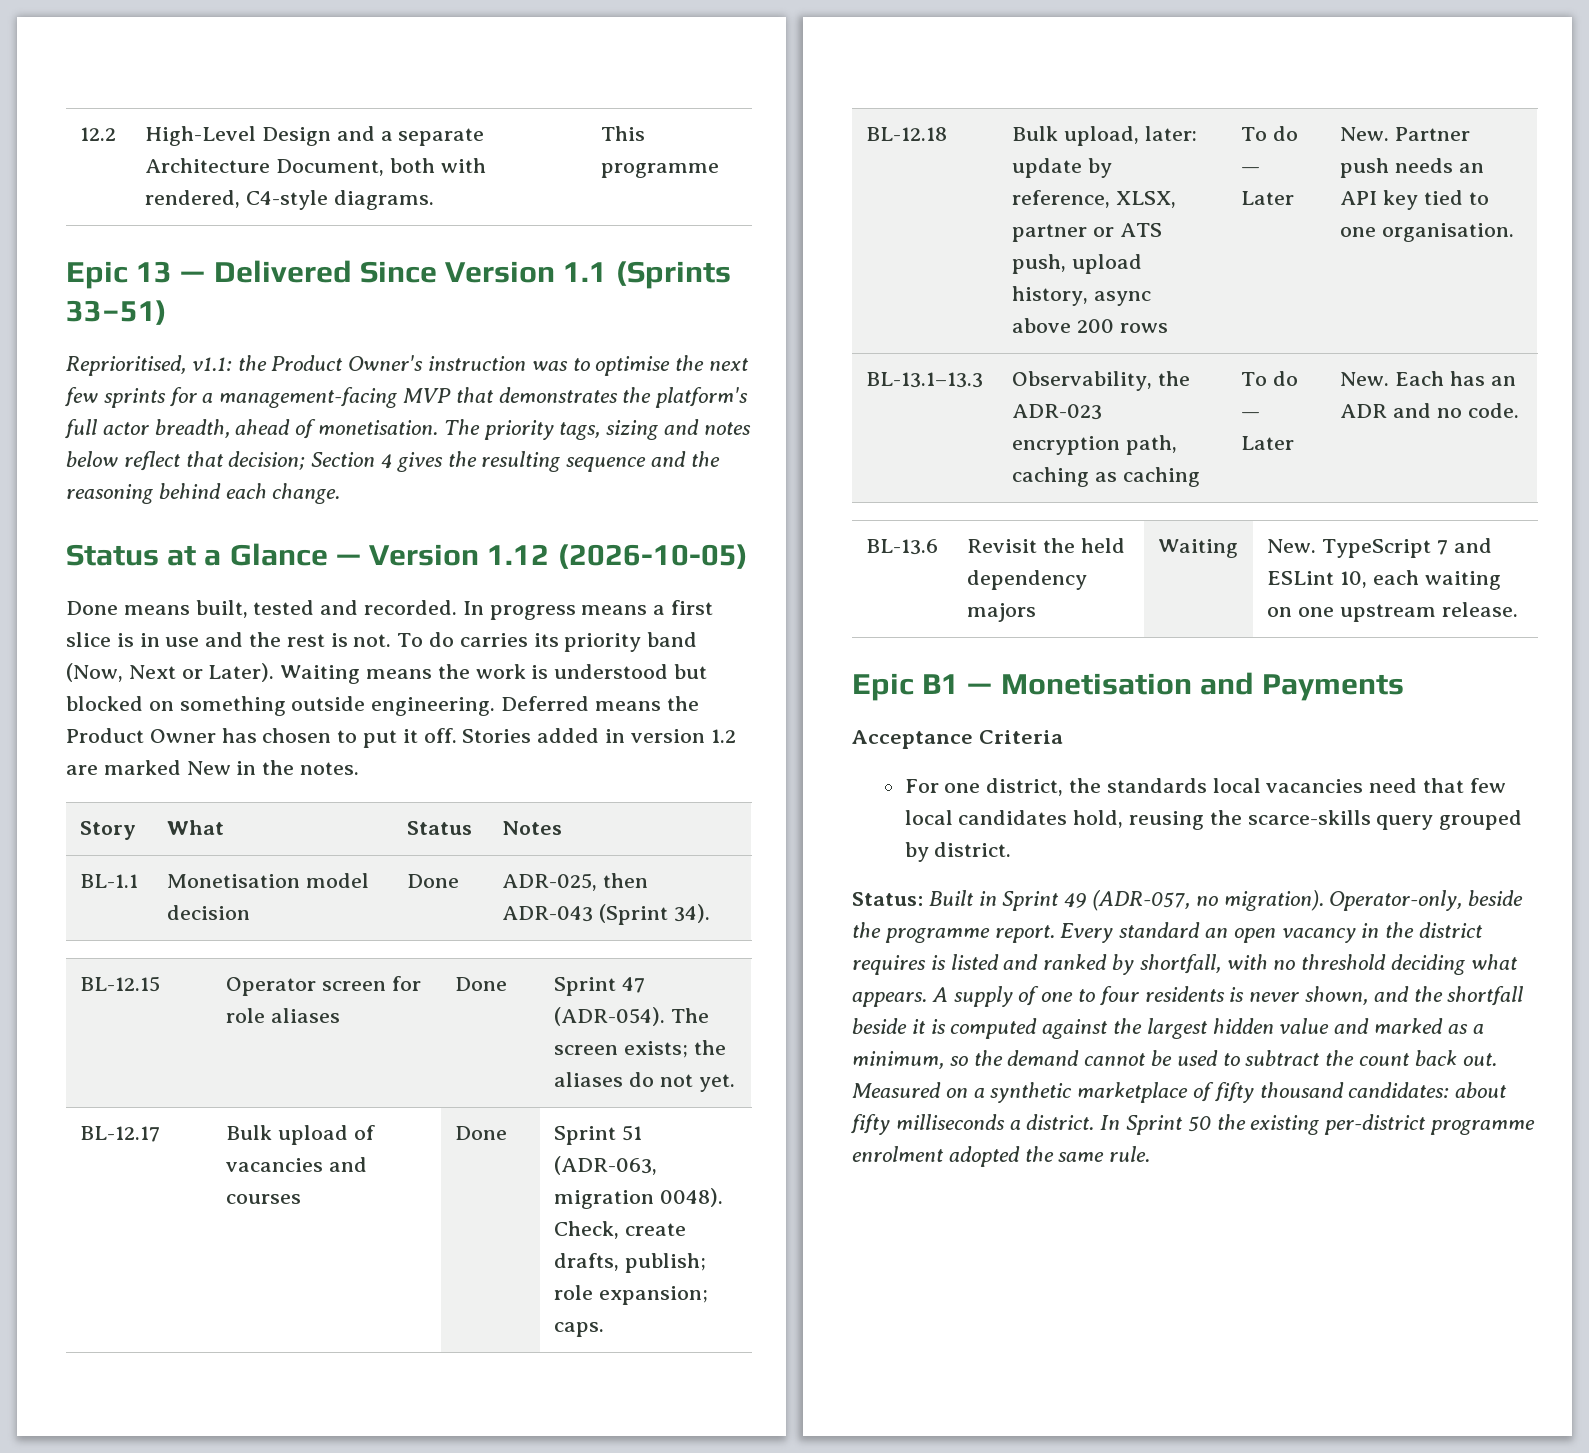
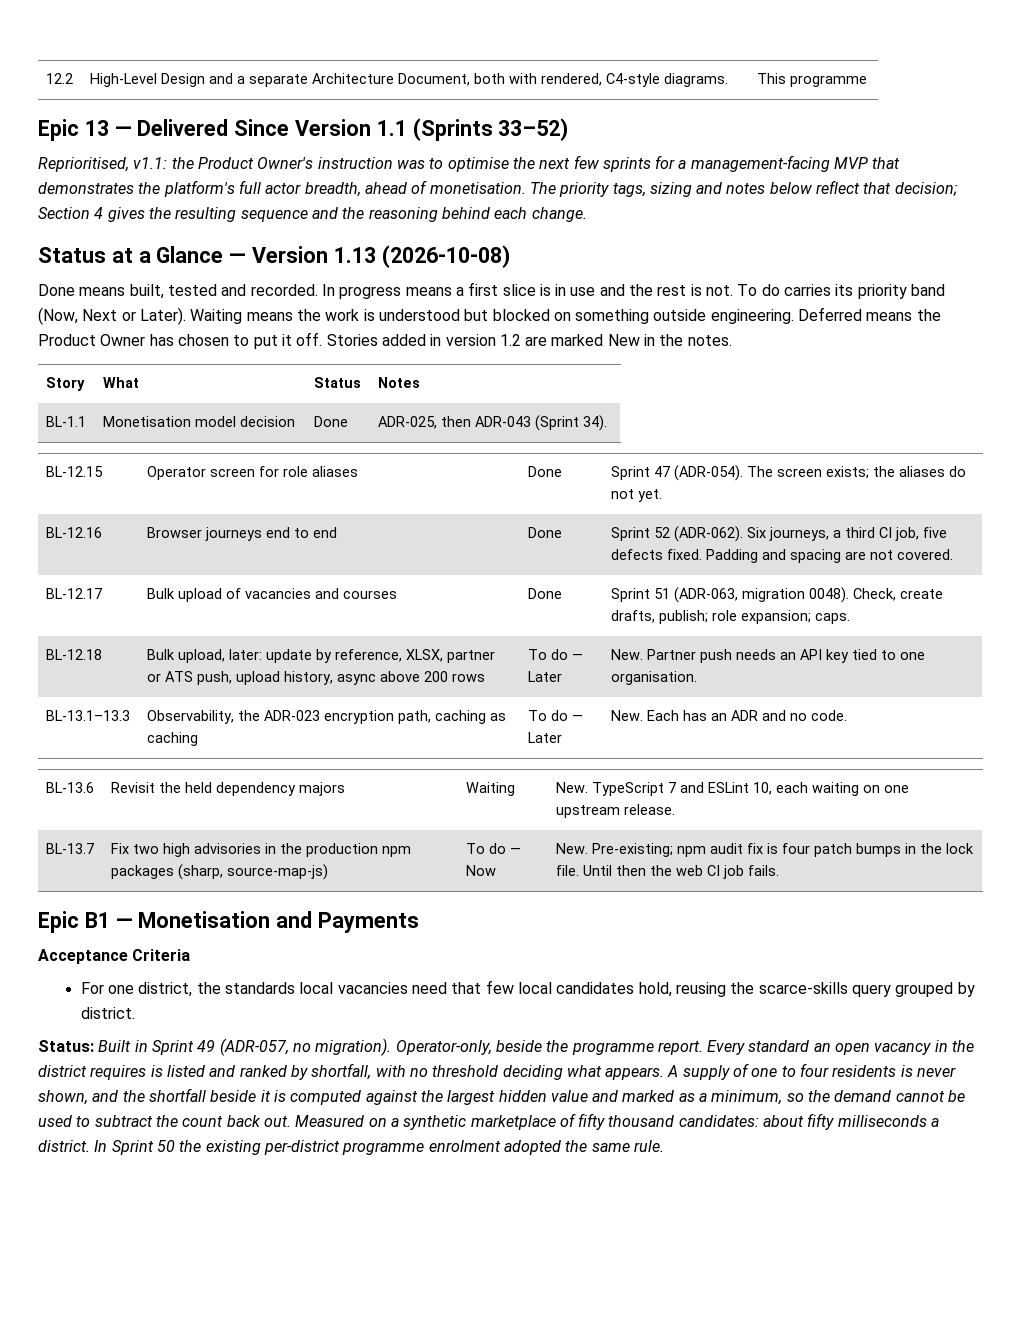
[66,300,167,325] 33–51) -> [498,118,569,141] 33–52)
[487,544,748,569] 1.12 (2026-10-05) -> [333,245,510,268] 1.13 (2026-10-08)
(735, 1083) none -> [46,527,103,538] [147,527,338,541] [528,527,563,538] [611,526,948,542] [611,549,954,563] // BL-12.16 | Browser journeys end to end | Done | Sprint 52 (ADR-062). Six journeys, a third CI job, five defects fixed. Padding and spacing are not covered.
(1518, 609) none -> [46,843,95,854] [111,843,412,857] [111,864,329,880] [466,843,522,854] [466,865,497,876] [556,843,975,857] [556,865,780,879] // BL-13.7 | Fix two high advisories in the production npm packages (sharp, source-map-js) | To do — Now | New. Pre-existing; npm audit fix is four patch bumps in the lock file. Until then the web CI job fails.

